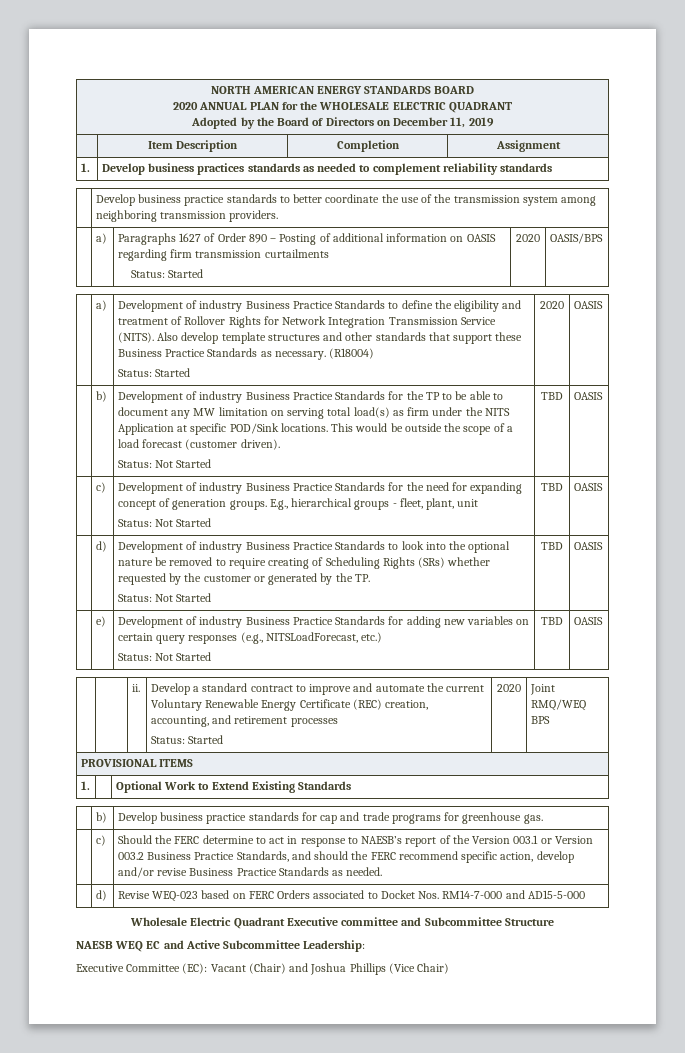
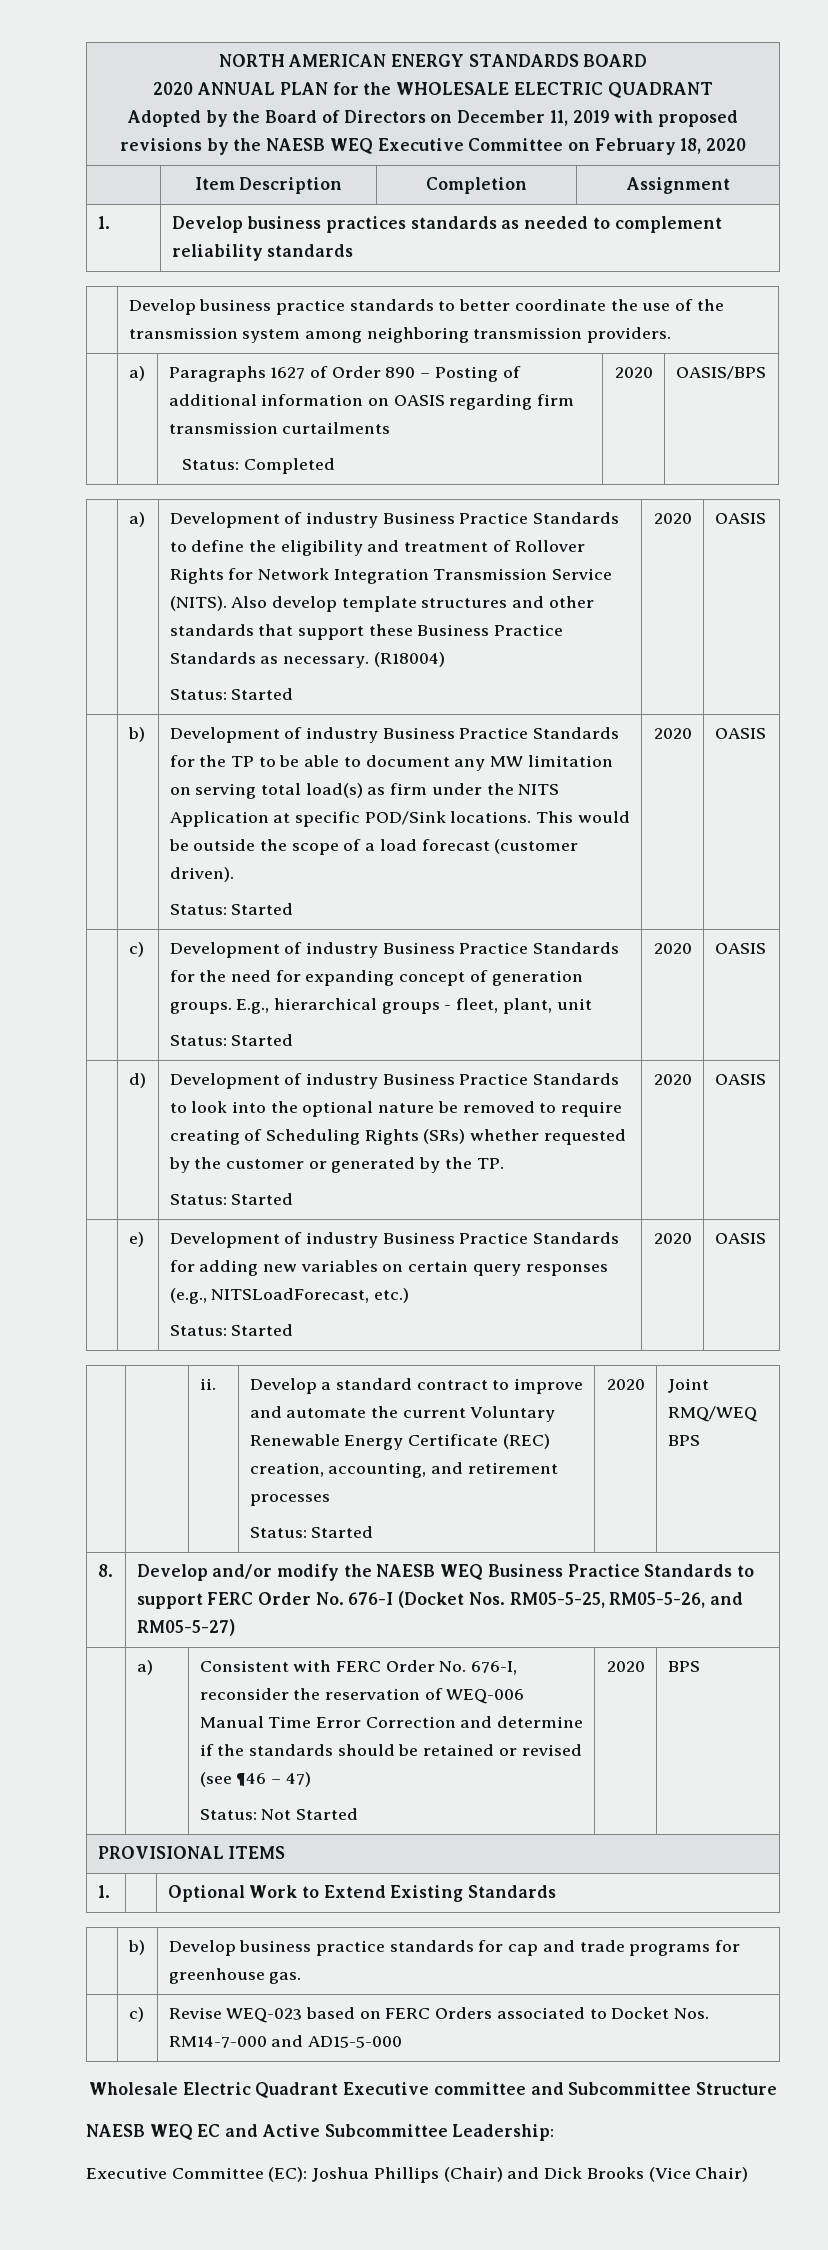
(494, 122) none -> [614,110,738,127] [119,138,747,155] with proposed revisions by the NAESB WEQ Executive Committee on February 18, 2020
[167,269,203,278] Started -> [243,458,335,474] Completed
[155,459,212,468] [541,392,563,400] Not Started | TBD -> [231,903,294,915] [653,728,692,739] Started | 2020
[155,518,212,527] [541,483,563,491] Not Started | TBD -> [231,1034,294,1046] [653,943,692,954] Started | 2020
[155,593,212,602] [541,542,563,550] Not Started | TBD -> [231,1193,294,1205] [653,1074,692,1085] Started | 2020
[155,652,212,661] [541,617,563,625] Not Started | TBD -> [231,1324,294,1336] [653,1233,692,1244] Started | 2020
(550, 720) none -> [97,1564,113,1577] [136,1564,755,1581] [136,1591,744,1609] [136,1619,235,1636] [136,1660,153,1675] [199,1660,518,1675] [199,1688,525,1704] [199,1716,584,1728] [199,1744,582,1756] [199,1772,311,1787] [199,1808,358,1820] [606,1661,645,1672] [667,1661,700,1672] // 8. | Develop and/or modify the NAESB WEQ Business Practice Standards to support FERC Order No. 676-I (Docket Nos. RM05-5-25, RM05-5-26, and RM05-5-27) // | a) | Consistent with FERC Order No. 676-I, reconsider the reservation of WEQ-006 Manual Time Error Correction and determine if the standards should be retained or revised (see ¶46 – 47) // Status: Not Started | 2020 | BPS
[117,835,593,847] [117,851,574,863] [117,867,383,878] [95,890,107,901] | Should the FERC determine to act in response to NAESB’s report of the Version 003.1 or Version 003.2 Business Practice Standards, and should the FERC recommend specific action, develop and/or revise Business Practice Standards as needed. // | d) -> (144, 2014) none
[210,963,386,975] Vacant (Chair) and Joshua Phillips -> [312,2167,644,2183] Joshua Phillips (Chair) and Dick Brooks

